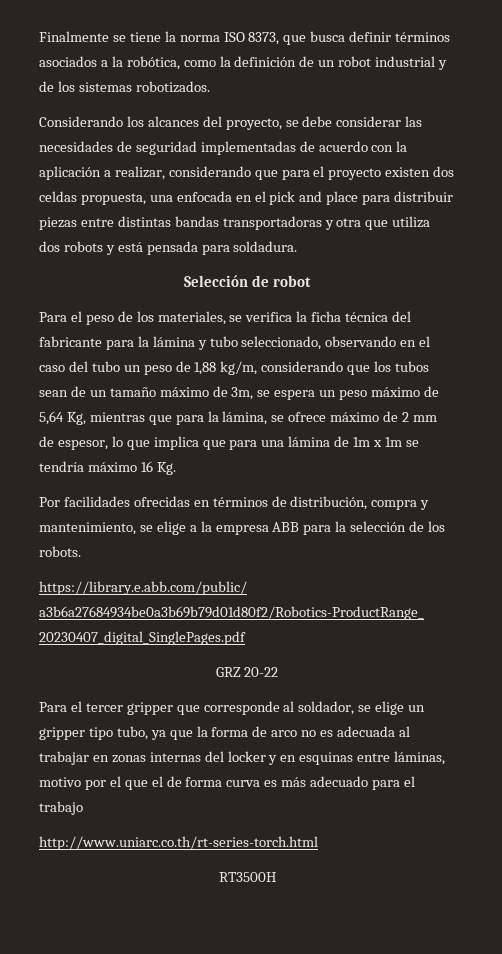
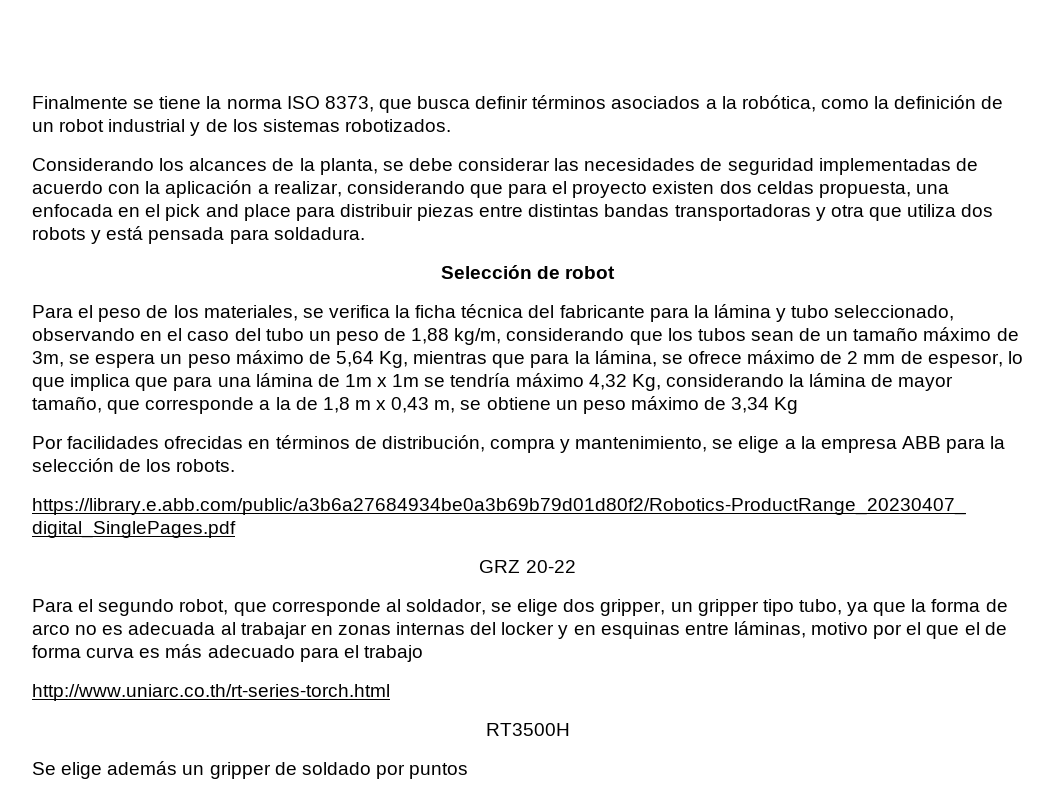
[202,116,282,130] del proyecto, -> [272,158,378,175] de la planta,
[140,461,176,475] 16 Kg. -> [588,373,954,391] [32,396,799,414] 4,32 Kg, considerando la lámina de mayor tamaño, que corresponde a la de 1,8 m x 0,43 m, se obtiene un peso máximo de 3,34 Kg
[85,702,173,715] tercer gripper -> [98,599,229,616] segundo robot,
(405, 708) none -> [563,599,666,616] dos gripper,
(276, 877) none -> [32,761,469,779] // Se elige además un gripper de soldado por puntos

